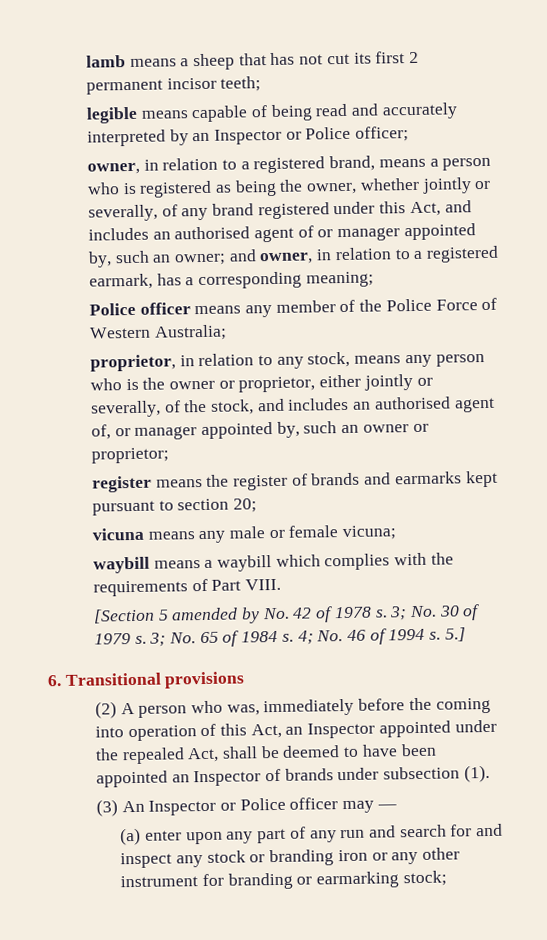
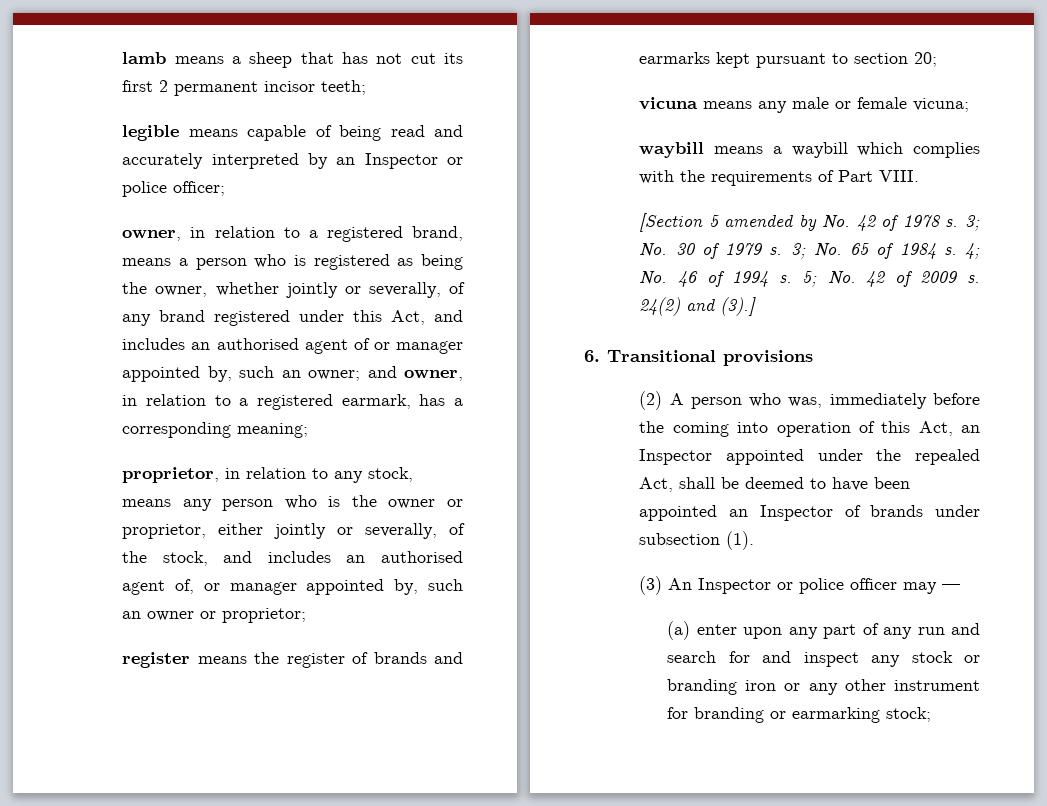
[305,126,352,140] Police -> [122,181,168,197] police
[88,297,498,318] [88,324,227,341] // Police officer means any member of the Police Force of Western Australia; -> (309, 430) none
[444,627,466,642] 5.] -> [802,271,981,287] [639,297,757,316] 5; No. 42 of 2009 s. 24(2) and (3).]
[239,797,286,811] Police -> [799,578,845,594] police

